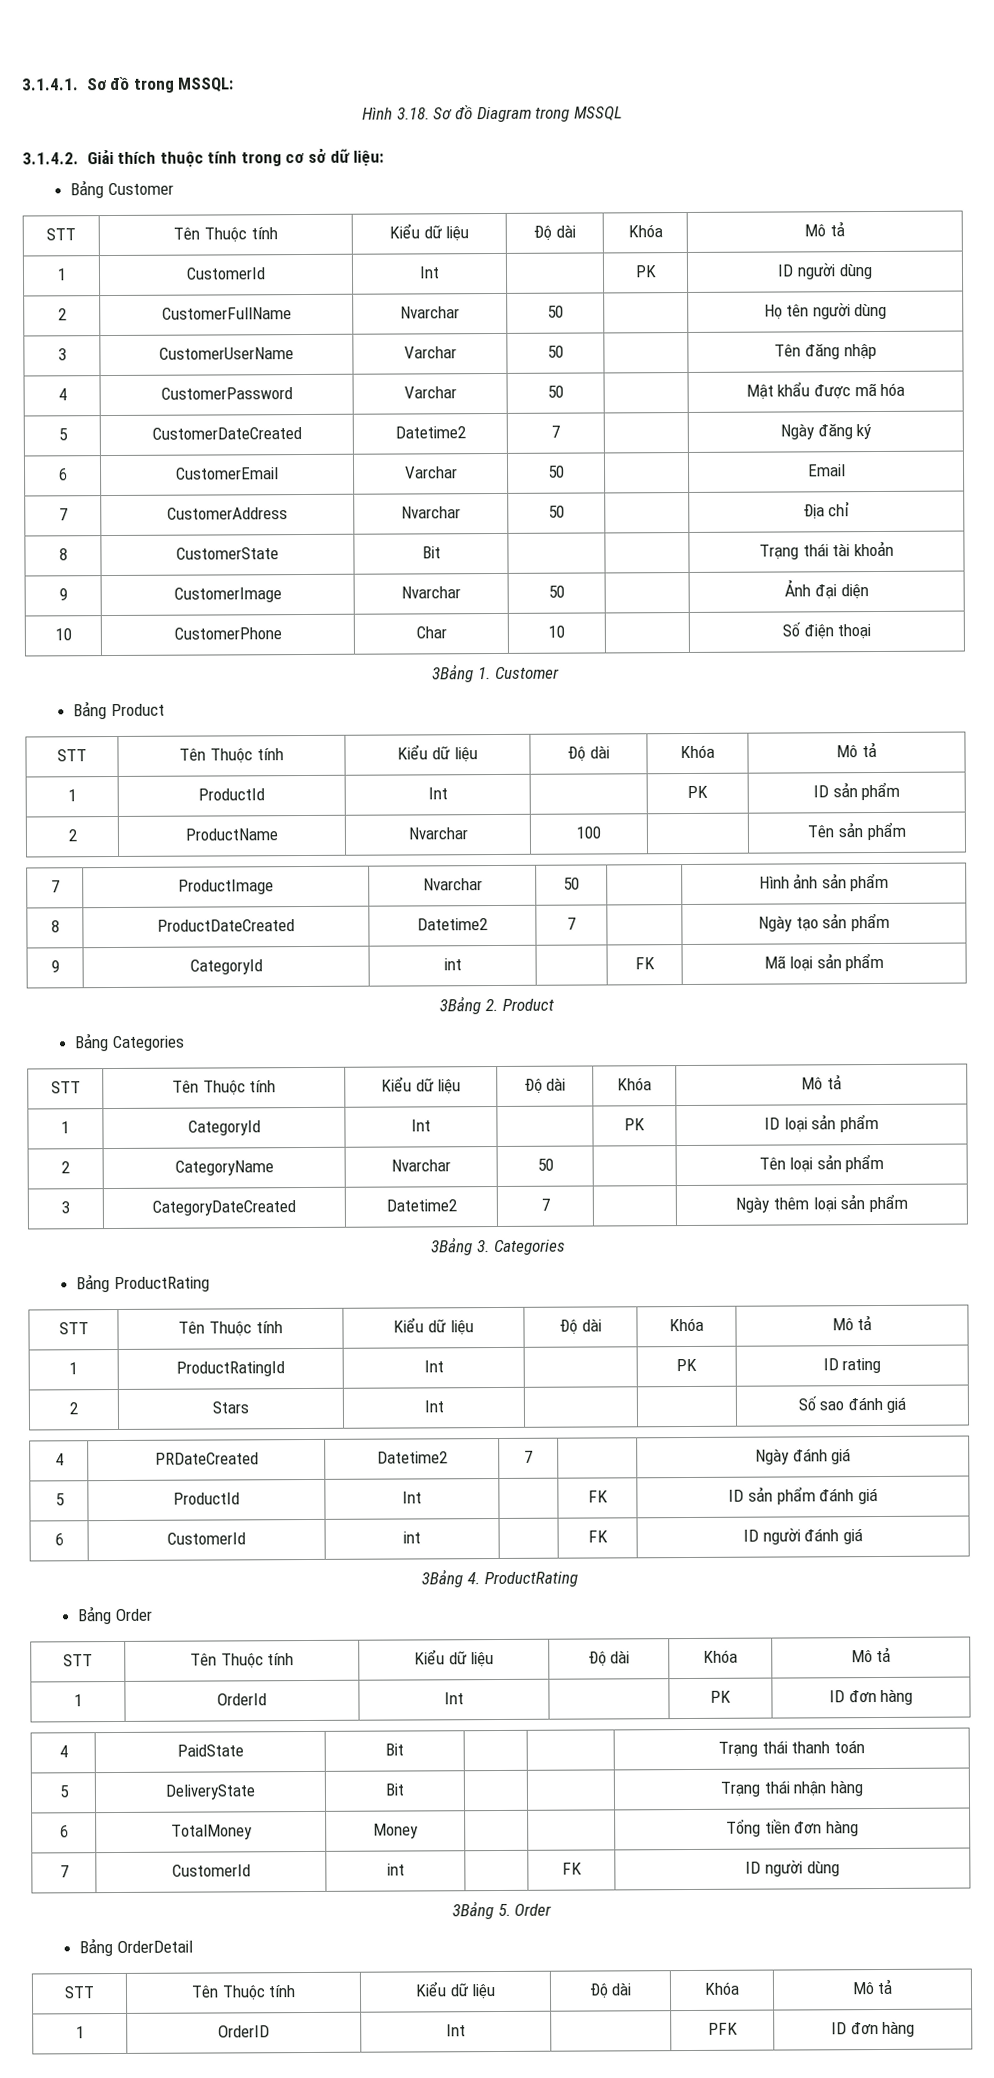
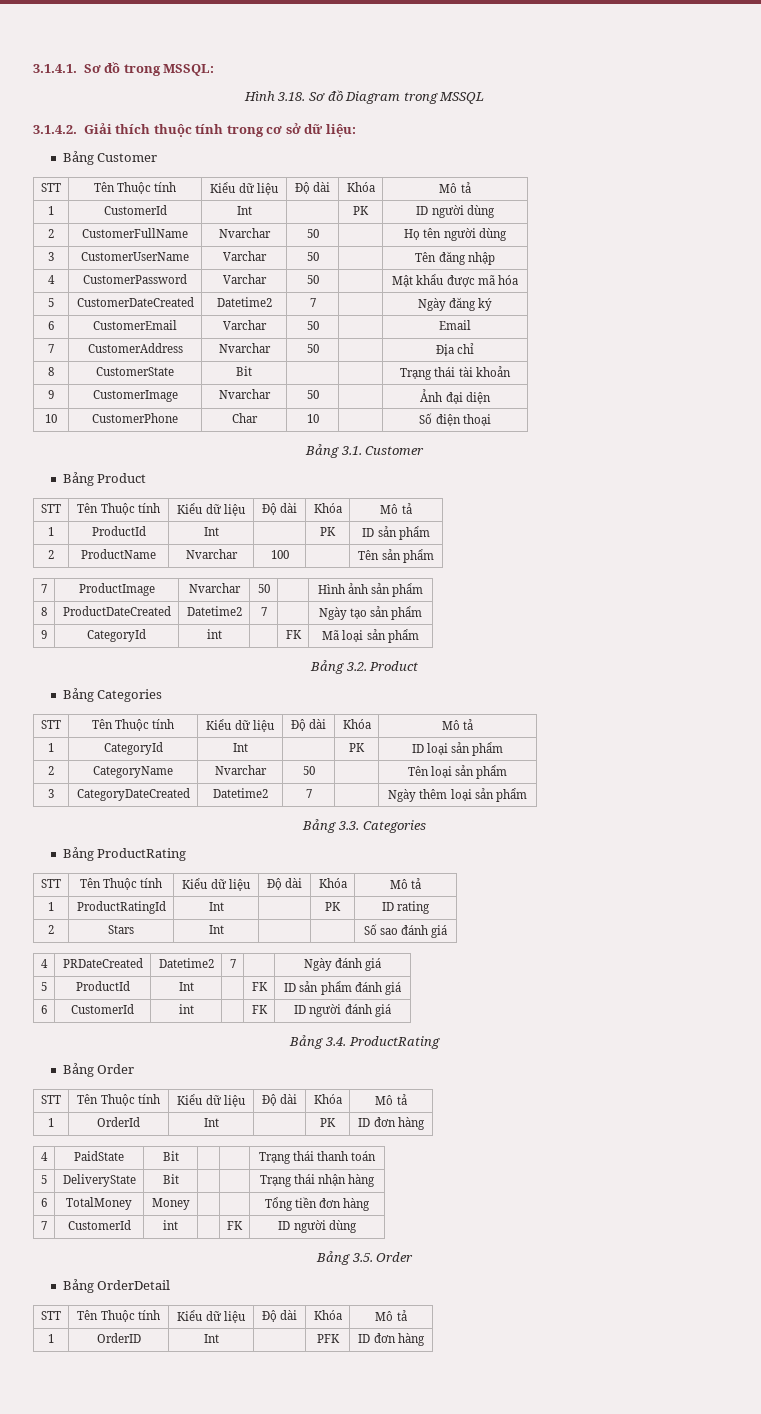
[432,664,491,683] 3Bảng 1. -> [304,444,362,458] Bảng 3.1.
[439,996,498,1015] 3Bảng 2. -> [309,660,367,674] Bảng 3.2.
[431,1237,490,1256] 3Bảng 3. -> [302,819,359,833] Bảng 3.3.
[421,1569,480,1588] 3Bảng 4. -> [289,1035,346,1049] Bảng 3.4.
[451,1901,511,1920] 3Bảng 5. -> [315,1251,373,1265] Bảng 3.5.

